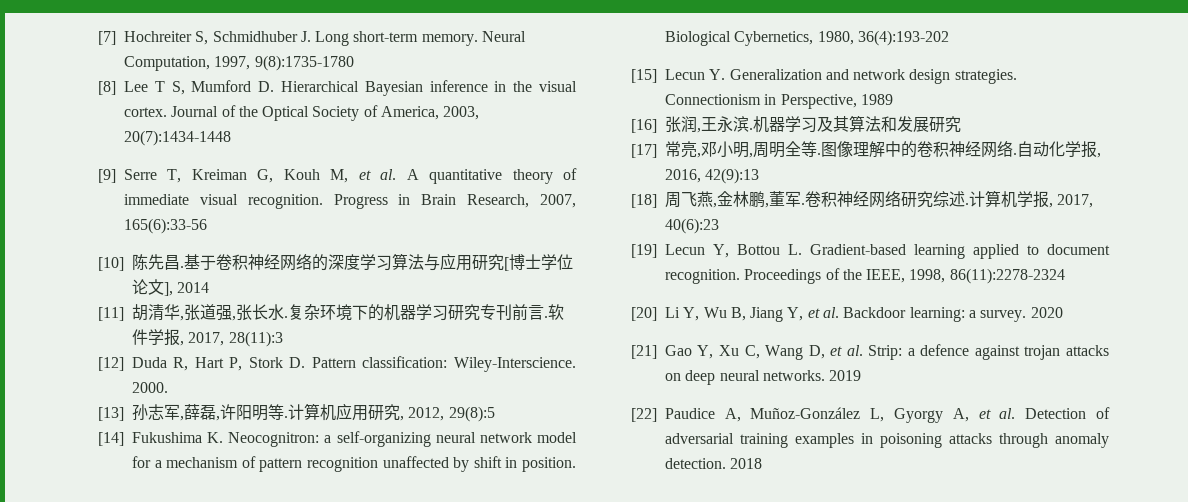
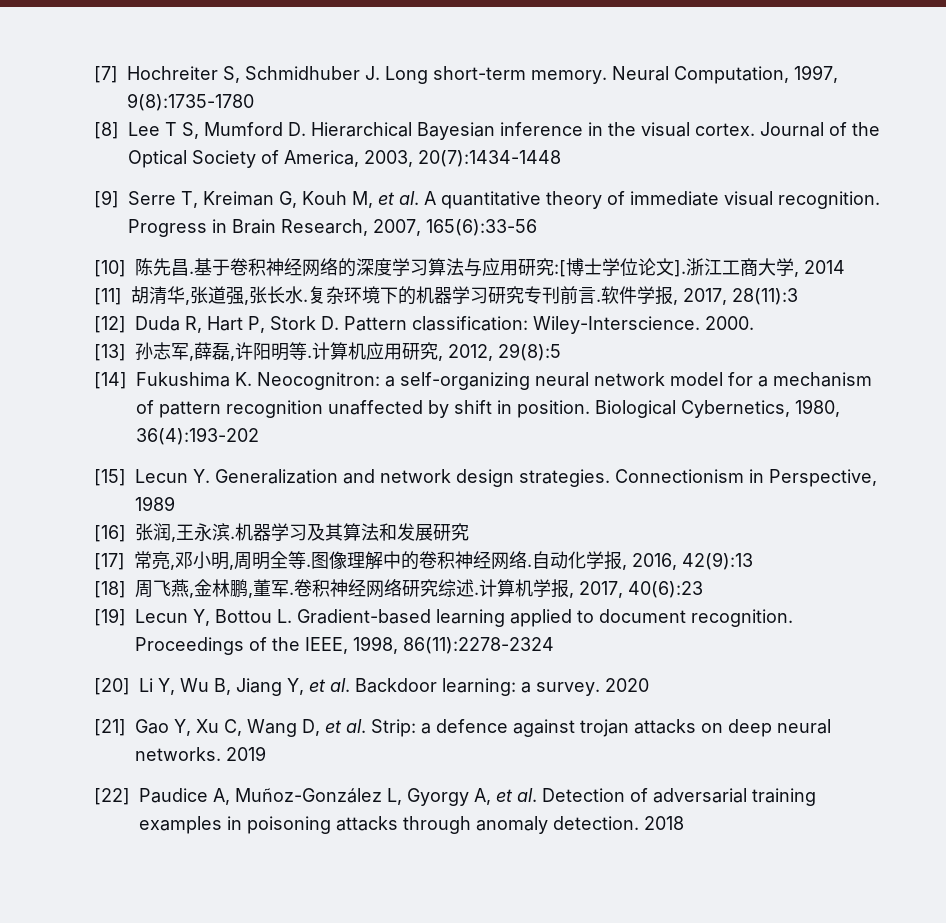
[503,257,509,271] [ -> [554,260,567,277] :[
[163,282,173,296] ], -> [674,258,800,277] ].浙江工商大学,

